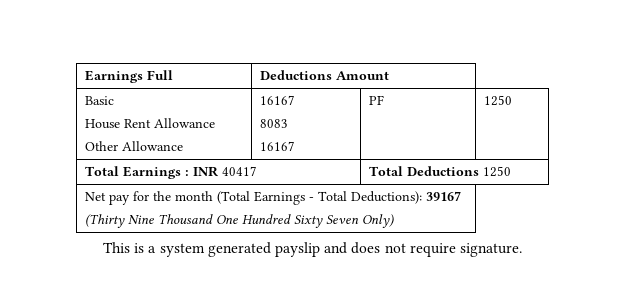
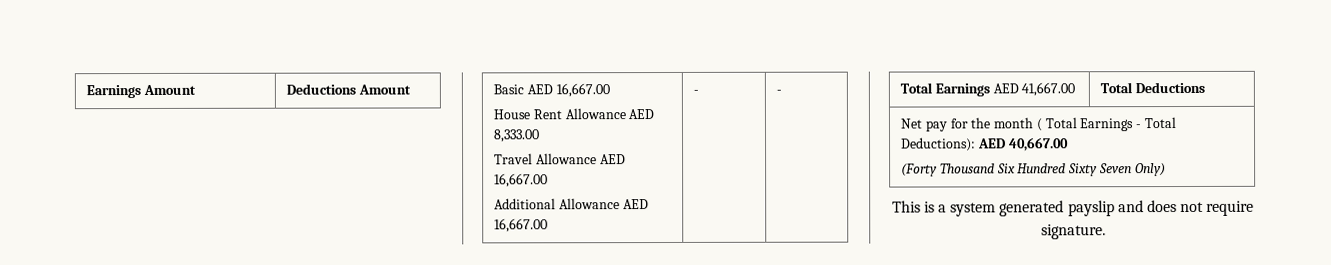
[84,70,173,83] Earnings Full -> [85,84,196,99] Earnings Amount
(114, 100) none -> [526,83,610,98] AED 16,667.00
[84,141,183,151] [259,95,295,105] [259,119,288,128] [259,141,295,151] [368,95,384,105] [483,95,512,106] [84,166,257,179] // Other Allowance | 16167 // 8083 // 16167 | PF | 1250 // Total Earnings : INR 40417 -> [628,109,655,120] [492,129,540,143] [493,153,626,165] [493,173,548,188] [493,198,649,210] [493,218,548,233] [692,89,699,94] [775,89,782,94] [899,82,1076,97] AED 8,333.00 // Travel Allowance AED 16,667.00 // Additional Allowance AED 16,667.00 | - | - // Total Earnings AED 41,667.00
[482,166,511,177] 1250 -> (1205, 87) none
[216,191,250,204] (Total -> [1035,117,1077,132] ( Total
[425,191,461,201] [84,214,238,228] 39167 // (Thirty Nine Thousand One -> [977,137,1069,152] [900,163,1016,177] AED 40,667.00 // (Forty Thousand Six

